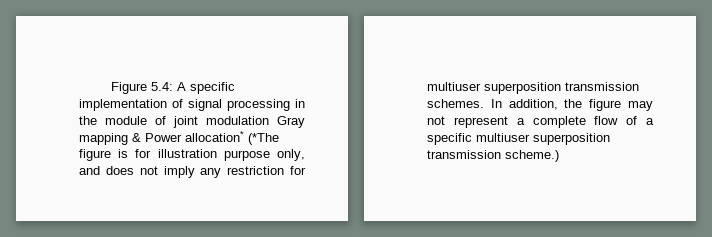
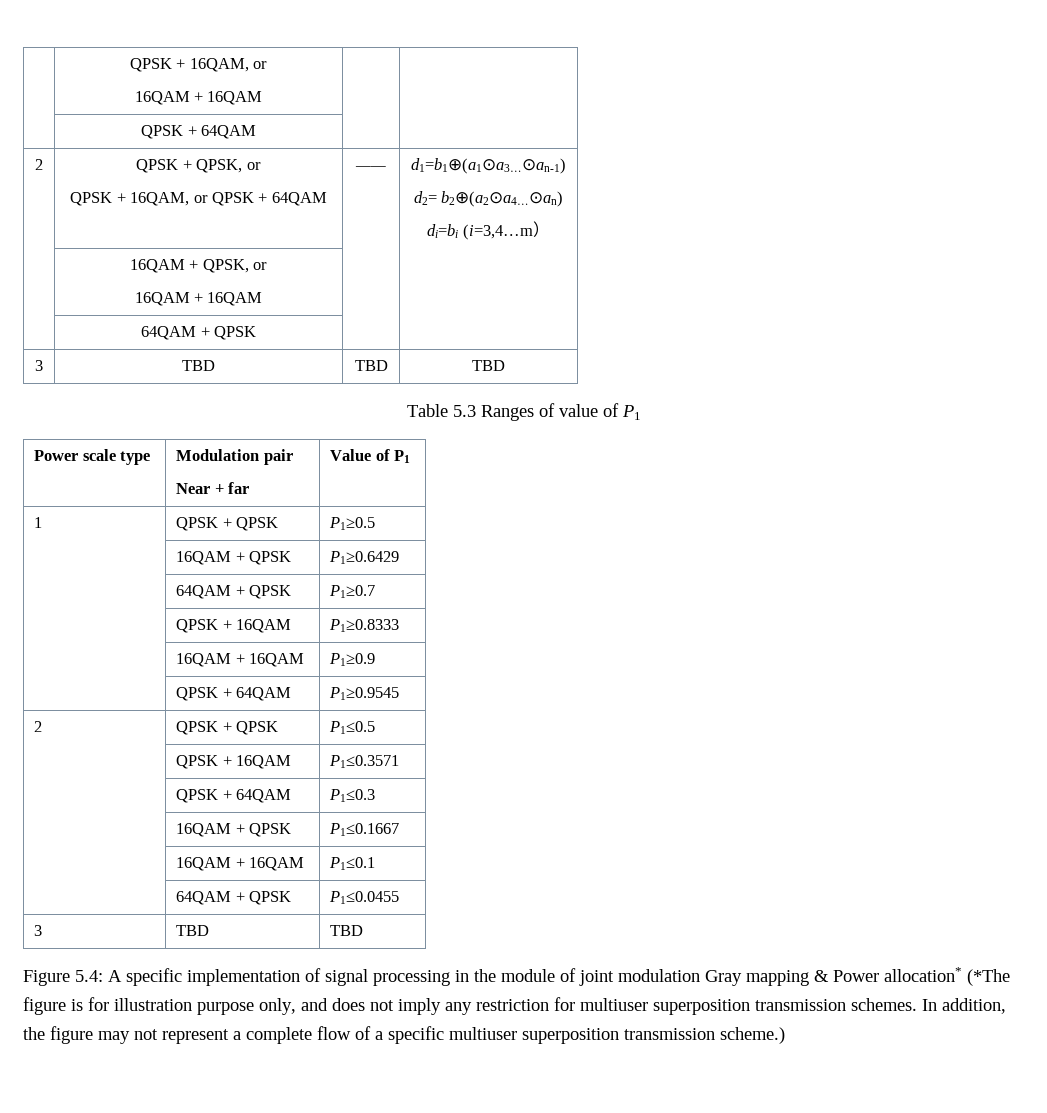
(111, 88) none -> [129,58,268,72] [134,91,263,105] [141,125,256,139] [35,159,43,170] [136,159,261,173] [70,192,327,206] [355,166,386,170] [411,158,566,174] [413,191,564,207] [427,221,550,240] [129,259,268,273] [134,292,263,306] [141,326,256,340] [35,360,43,371] [182,360,215,371] [354,360,388,371] [472,360,505,371] [406,403,641,421] [34,449,151,465] [176,449,293,465] [176,482,250,494] [330,449,411,463] [34,517,43,528] [176,517,279,531] [329,517,376,530] [176,551,292,565] [329,551,400,564] [176,585,292,599] [329,585,376,598] [176,619,292,633] [329,619,400,632] [176,653,305,667] [329,653,376,666] [176,687,292,701] [329,687,400,700] [34,721,43,732] [176,721,279,735] [329,721,376,734] [176,755,292,769] [329,755,400,768] [176,789,292,803] [329,789,376,802] [176,823,292,837] [329,823,400,836] [176,857,305,871] [329,857,376,870] [176,891,292,905] [329,891,400,904] [34,925,43,936] [176,925,210,936] [330,925,364,936] | QPSK + 16QAM, or // 16QAM + 16QAM | | // | QPSK + 64QAM | | // 2 | QPSK + QPSK, or // QPSK + 16QAM, or QPSK + 64QAM | —— | d1=b1⊕(a1⊙a3…⊙an-1) // d2= b2⊕(a2⊙a4…⊙an) // di=bi (i=3,4…m） // | 16QAM + QPSK, or // 16QAM + 16QAM | | // | 64QAM + QPSK | | // 3 | TBD | TBD | TBD // Table 5.3 Ranges of value of P1 // Power scale type | Modulation pair // Near + far | Value of P1 // 1 | QPSK + QPSK | P1≥0.5 // | 16QAM + QPSK | P1≥0.6429 // | 64QAM + QPSK | P1≥0.7 // | QPSK + 16QAM | P1≥0.8333 // | 16QAM + 16QAM | P1≥0.9 // | QPSK + 64QAM | P1≥0.9545 // 2 | QPSK + QPSK | P1≤0.5 // | QPSK + 16QAM | P1≤0.3571 // | QPSK + 64QAM | P1≤0.3 // | 16QAM + QPSK | P1≤0.1667 // | 16QAM + 16QAM | P1≤0.1 // | 64QAM + QPSK | P1≤0.0455 // 3 | TBD | TBD //

